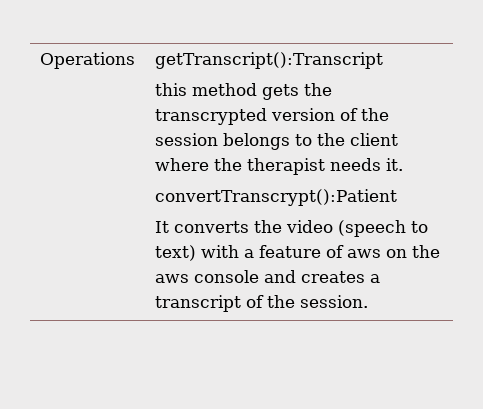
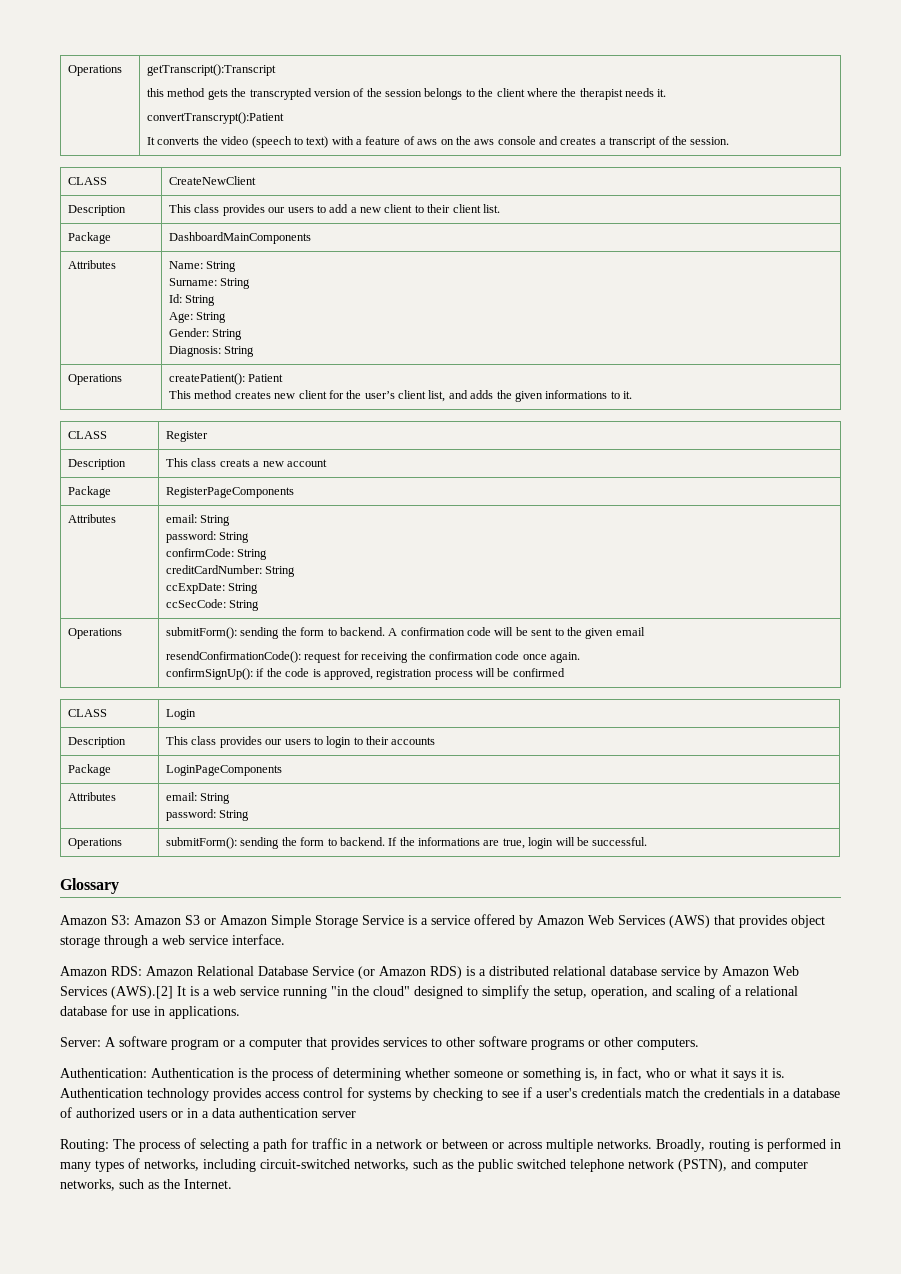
(368, 301) none -> [67,177,107,185] [168,176,256,185] [67,205,126,216] [168,204,500,216] [67,232,111,244] [168,232,311,244] [67,260,116,269] [168,261,237,272] [168,278,251,289] [168,294,216,306] [168,312,227,323] [168,328,243,340] [168,346,255,357] [67,374,122,385] [168,373,284,385] [168,390,632,402] [67,431,107,439] [165,431,208,442] [67,459,126,470] [165,458,327,467] [67,486,111,498] [165,487,294,498] [67,514,116,523] [165,514,231,526] [165,531,250,543] [165,548,268,560] [165,565,296,577] [165,583,259,594] [165,599,260,611] [67,628,122,639] [165,627,645,639] [165,651,580,663] [165,668,565,680] [67,709,107,717] [165,709,196,720] [67,737,126,748] [165,736,436,748] [67,764,111,776] [165,765,282,776] [67,792,116,801] [165,792,231,804] [165,809,250,821] [67,838,122,849] [165,837,648,849] [60,878,119,894] [60,914,825,928] [60,934,285,948] [60,966,799,979] [60,985,798,999] [60,1005,240,1019] [60,1036,699,1050] [60,1067,785,1081] [60,1087,840,1101] [60,1107,356,1118] [60,1138,841,1152] [60,1158,808,1172] [60,1179,232,1191] // CLASS | CreateNewClient // Description | This class provides our users to add a new client to their client list. // Package | DashboardMainComponents // Attributes | Name: String // Surname: String // Id: String // Age: String // Gender: String // Diagnosis: String // Operations | createPatient(): Patient // This method creates new client for the user’s client list, and adds the given informations to it. // CLASS | Register // Description | This class creats a new account // Package | RegisterPageComponents // Attributes | email: String // password: String // confirmCode: String // creditCardNumber: String // ccExpDate: String // ccSecCode: String // Operations | submitForm(): sending the form to backend. A confirmation code will be sent to the given email // resendConfirmationCode(): request for receiving the confirmation code once again. // confirmSignUp(): if the code is approved, registration process will be confirmed // CLASS | Login // Description | This class provides our users to login to their accounts // Package | LoginPageComponents // Attributes | email: String // password: String // Operations | submitForm(): sending the form to backend. If the informations are true, login will be successful. // Glossary // Amazon S3: Amazon S3 or Amazon Simple Storage Service is a service offered by Amazon Web Services (AWS) that provides object storage through a web service interface. // Amazon RDS: Amazon Relational Database Service (or Amazon RDS) is a distributed relational database service by Amazon Web Services (AWS).[2] It is a web service running "in the cloud" designed to simplify the setup, operation, and scaling of a relational database for use in applications. // Server: A software program or a computer that provides services to other software programs or other computers. // Authentication: Authentication is the process of determining whether someone or something is, in fact, who or what it says it is. Authentication technology provides access control for systems by checking to see if a user's credentials match the credentials in a database of authorized users or in a data authentication server // Routing: The process of selecting a path for traffic in a network or between or across multiple networks. Broadly, routing is performed in many types of networks, including circuit-switched networks, such as the public switched telephone network (PSTN), and computer networks, such as the Internet.

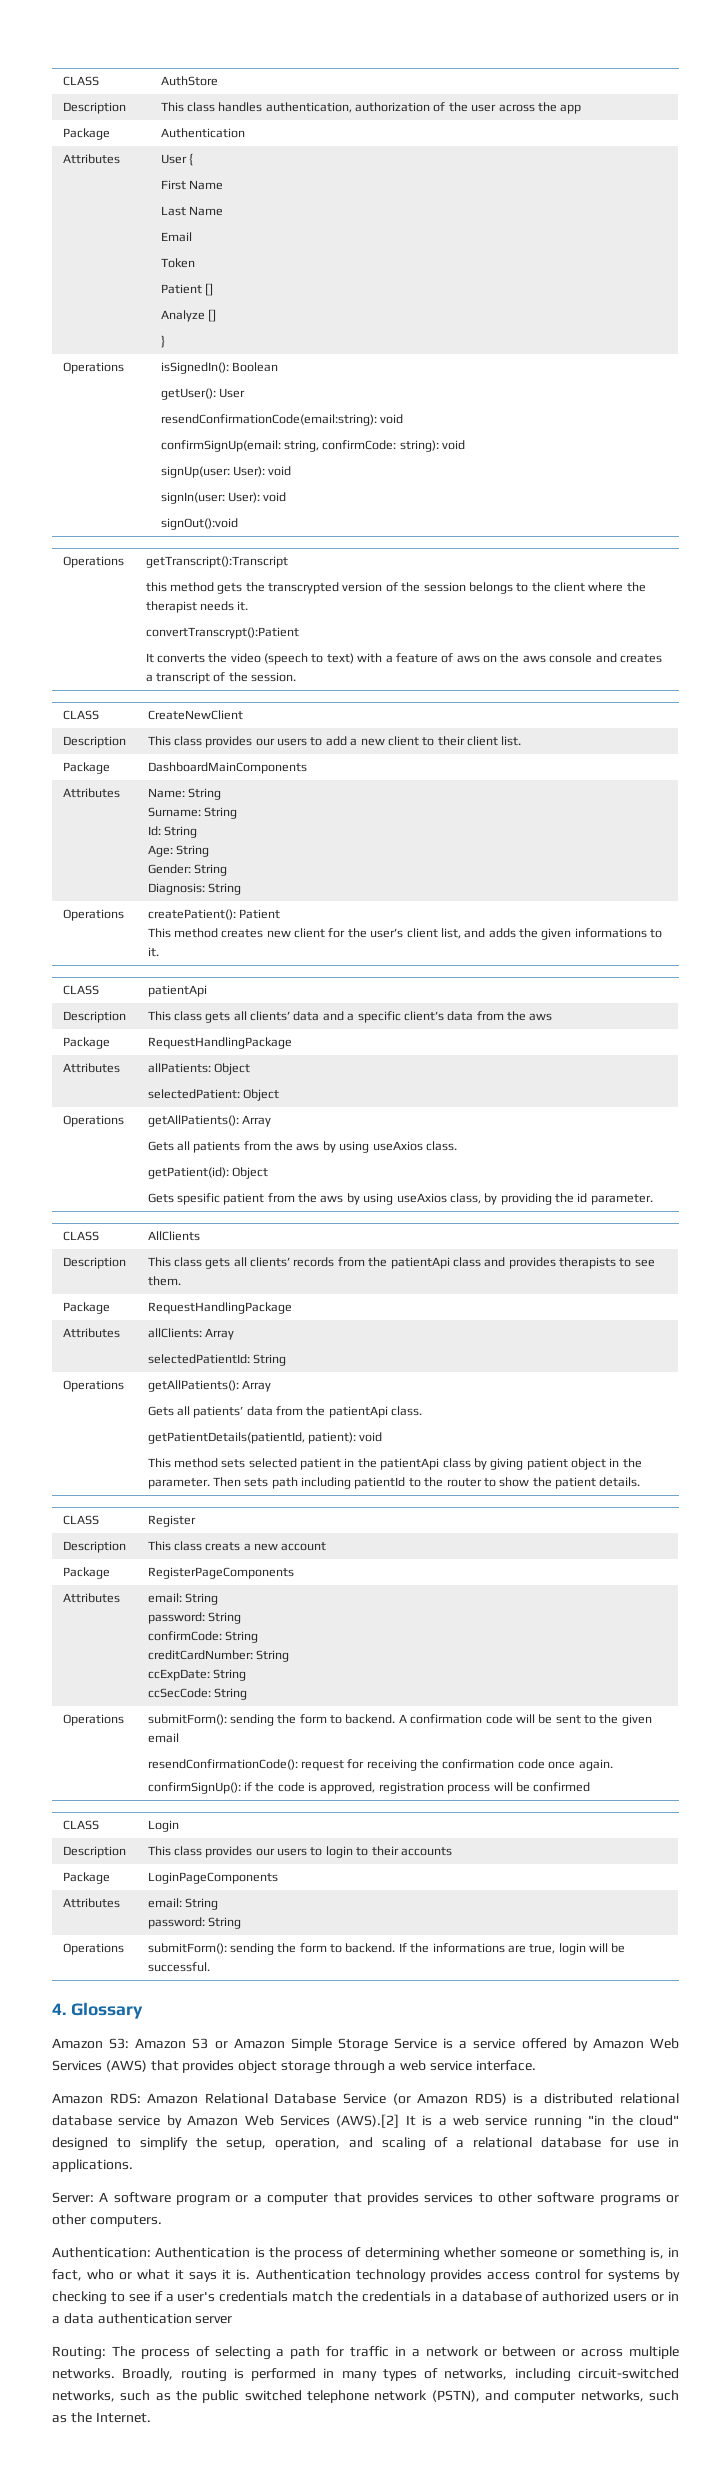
(67, 70) none -> [62,76,99,86] [160,76,218,86] [62,102,126,114] [160,102,582,114] [62,128,110,140] [160,128,245,138] [62,154,120,164] [160,153,193,166] [160,180,223,190] [160,206,223,216] [160,232,192,242] [160,258,195,268] [160,283,213,296] [160,309,216,322] [160,335,165,348] [62,362,124,374] [160,362,278,374] [160,388,245,400] [160,414,403,426] [160,440,466,452] [160,466,292,478] [160,492,287,504] [160,518,238,530] CLASS | AuthStore // Description | This class handles authentication, authorization of the user across the app // Package | Authentication // Attributes | User { // First Name // Last Name // Email // Token // Patient [] // Analyze [] // } // Operations | isSignedIn(): Boolean // getUser(): User // resendConfirmationCode(email:string): void // confirmSignUp(email: string, confirmCode: string): void // signUp(user: User): void // signIn(user: User): void // signOut():void //
(632, 395) none -> [62,985,99,995] [147,985,207,997] [62,1011,126,1023] [147,1011,553,1023] [62,1037,110,1049] [147,1037,292,1049] [62,1063,120,1073] [147,1063,250,1075] [147,1089,279,1101] [62,1115,124,1127] [147,1115,271,1127] [147,1141,457,1153] [147,1167,268,1179] [147,1193,653,1205] [62,1231,99,1241] [147,1231,200,1241] [62,1257,126,1269] [147,1257,655,1269] [147,1276,181,1286] [62,1302,110,1314] [147,1302,292,1314] [62,1328,120,1338] [147,1328,234,1340] [147,1354,286,1366] [62,1380,124,1392] [147,1380,271,1392] [147,1406,423,1418] [147,1432,383,1444] [147,1458,642,1470] [147,1477,641,1489] // CLASS | patientApi // Description | This class gets all clients’ data and a specific client’s data from the aws // Package | RequestHandlingPackage // Attributes | allPatients: Object // selectedPatient: Object // Operations | getAllPatients(): Array // Gets all patients from the aws by using useAxios class. // getPatient(id): Object // Gets spesific patient from the aws by using useAxios class, by providing the id parameter. // CLASS | AllClients // Description | This class gets all clients’ records from the patientApi class and provides therapists to see them. // Package | RequestHandlingPackage // Attributes | allClients: Array // selectedPatientId: String // Operations | getAllPatients(): Array // Gets all patients’ data from the patientApi class. // getPatientDetails(patientId, patient): void // This method sets selected patient in the patientApi class by giving patient object in the parameter. Then sets path including patientId to the router to show the patient details.
(648, 841) none -> [52,2003,66,2015] 4.

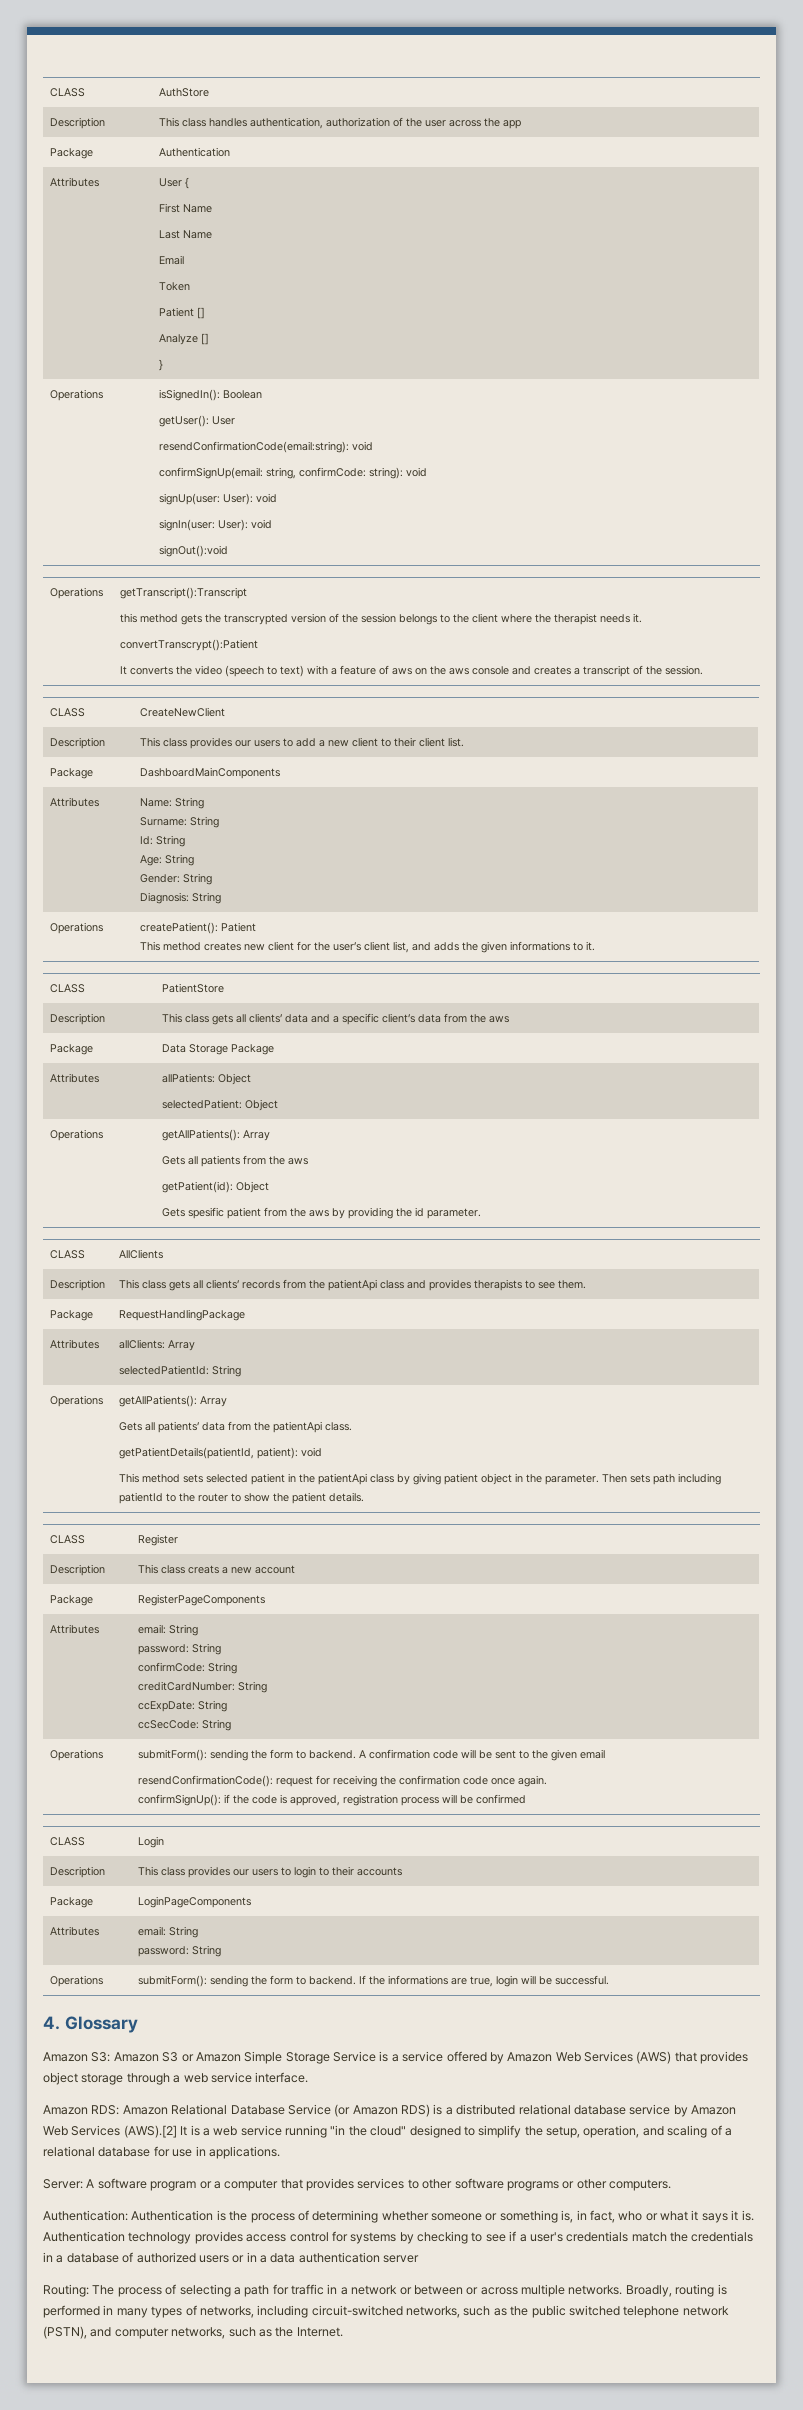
[147,985,207,997] patientApi -> [161,983,224,993] PatientStore
[147,1037,292,1049] RequestHandlingPackage -> [161,1044,274,1055] Data Storage Package
[322,1141,457,1153] by using useAxios class. -> (308, 1161) none
[363,1193,498,1205] using useAxios class, by -> (345, 1213) none

